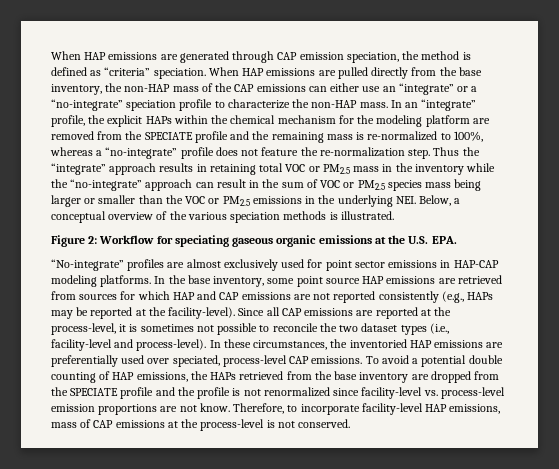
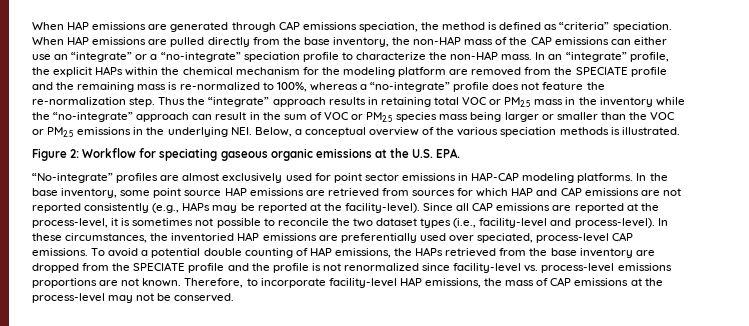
[299,52,344,60] emission -> [302,22,357,30] emissions
[51,404,95,412] emission -> [617,263,672,271] emissions
[199,403,230,412] know. -> [142,278,182,287] known.
(501, 409) none -> [484,278,503,286] the
[266,420,295,428] is not -> [108,293,172,303] may not be

